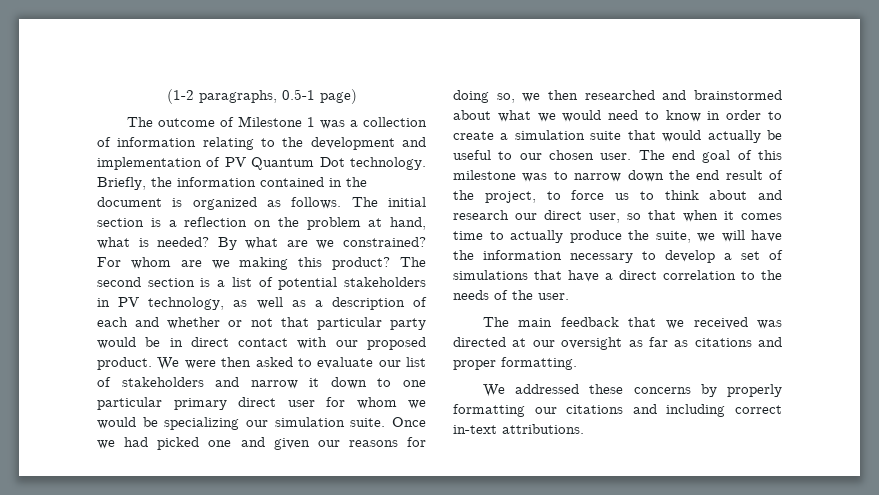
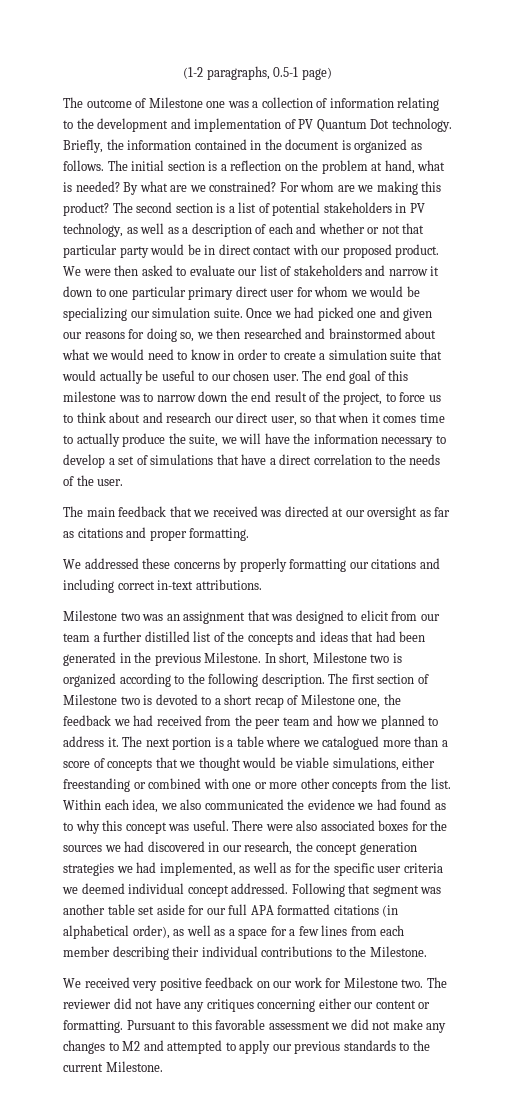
[306,117,315,127] 1 -> [206,101,226,108] one
(584, 429) none -> [63,610,440,624] [63,631,426,645] [63,652,402,666] [63,673,429,687] [63,694,401,708] [63,715,439,729] [63,736,448,750] [63,757,436,771] [63,778,451,792] [63,799,446,813] [63,820,448,834] [63,841,417,855] [63,862,443,876] [62,883,442,897] [63,904,399,917] [63,925,405,939] [63,946,427,960] [63,977,447,991] [63,998,431,1012] [63,1019,447,1033] [63,1040,430,1054] [63,1061,163,1072] // Milestone two was an assignment that was designed to elicit from our team a further distilled list of the concepts and ideas that had been generated in the previous Milestone. In short, Milestone two is organized according to the following description. The first section of Milestone two is devoted to a short recap of Milestone one, the feedback we had received from the peer team and how we planned to address it. The next portion is a table where we catalogued more than a score of concepts that we thought would be viable simulations, either freestanding or combined with one or more other concepts from the list. Within each idea, we also communicated the evidence we had found as to why this concept was useful. There were also associated boxes for the sources we had discovered in our research, the concept generation strategies we had implemented, as well as for the specific user criteria we deemed individual concept addressed. Following that segment was another table set aside for our full APA formatted citations (in alphabetical order), as well as a space for a few lines from each member describing their individual contributions to the Milestone. // We received very positive feedback on our work for Milestone two. The reviewer did not have any critiques concerning either our content or formatting. Pursuant to this favorable assessment we did not make any changes to M2 and attempted to apply our previous standards to the current Milestone.

